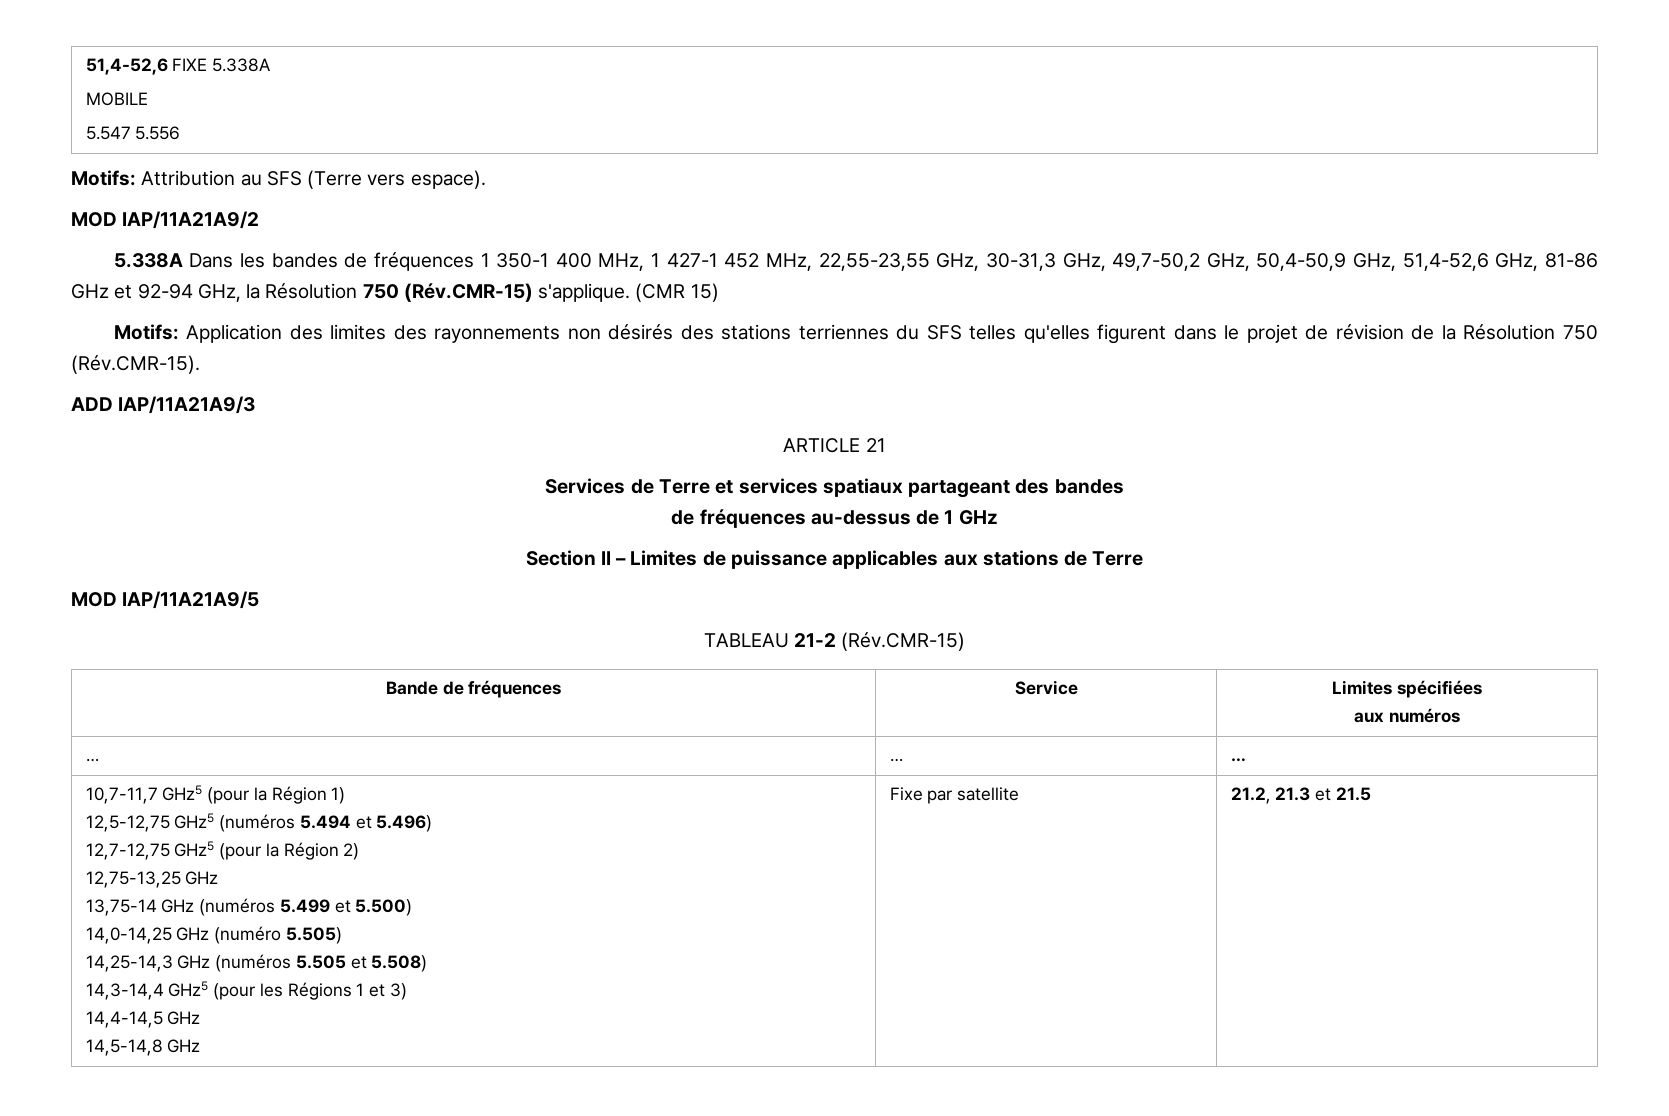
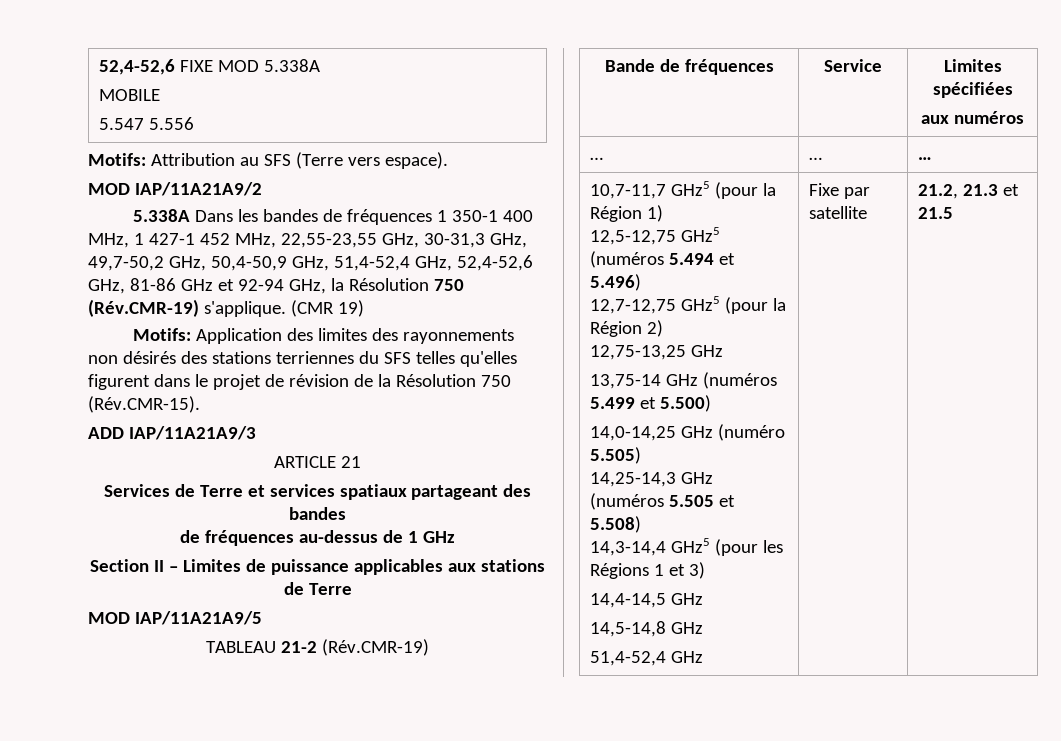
[85,58,208,75] 51,4-52,6 FIXE -> [98,59,259,75] 52,4-52,6 FIXE MOD
[1402,253,1489,271] 51,4-52,6 -> [333,255,533,271] 51,4-52,4 GHz, 52,4-52,6
[403,283,533,302] (Rév.CMR-15) -> [88,299,199,317] (Rév.CMR-19)
[690,283,719,302] 15) -> [337,300,364,317] 19)
[841,632,966,651] (Rév.CMR-15) -> [321,639,429,656] (Rév.CMR-19)
(201, 1046) none -> [589,651,703,666] // 51,4-52,4 GHz

